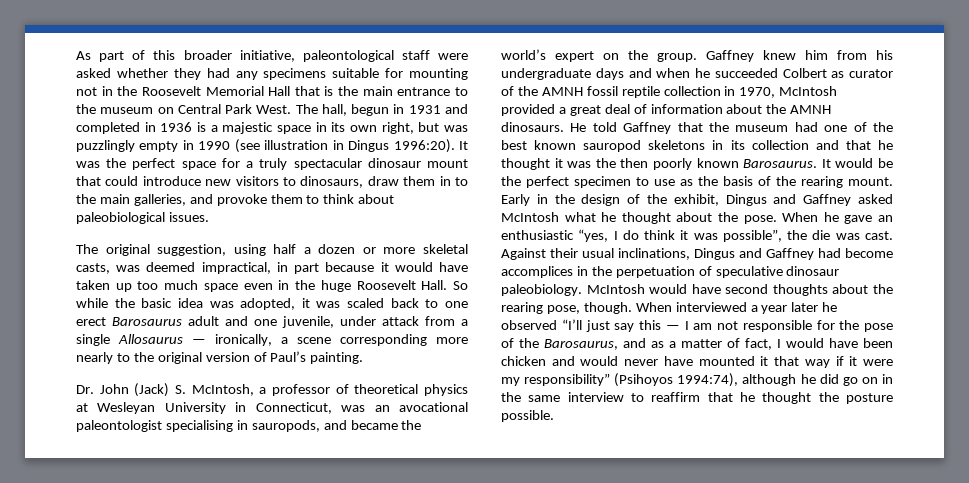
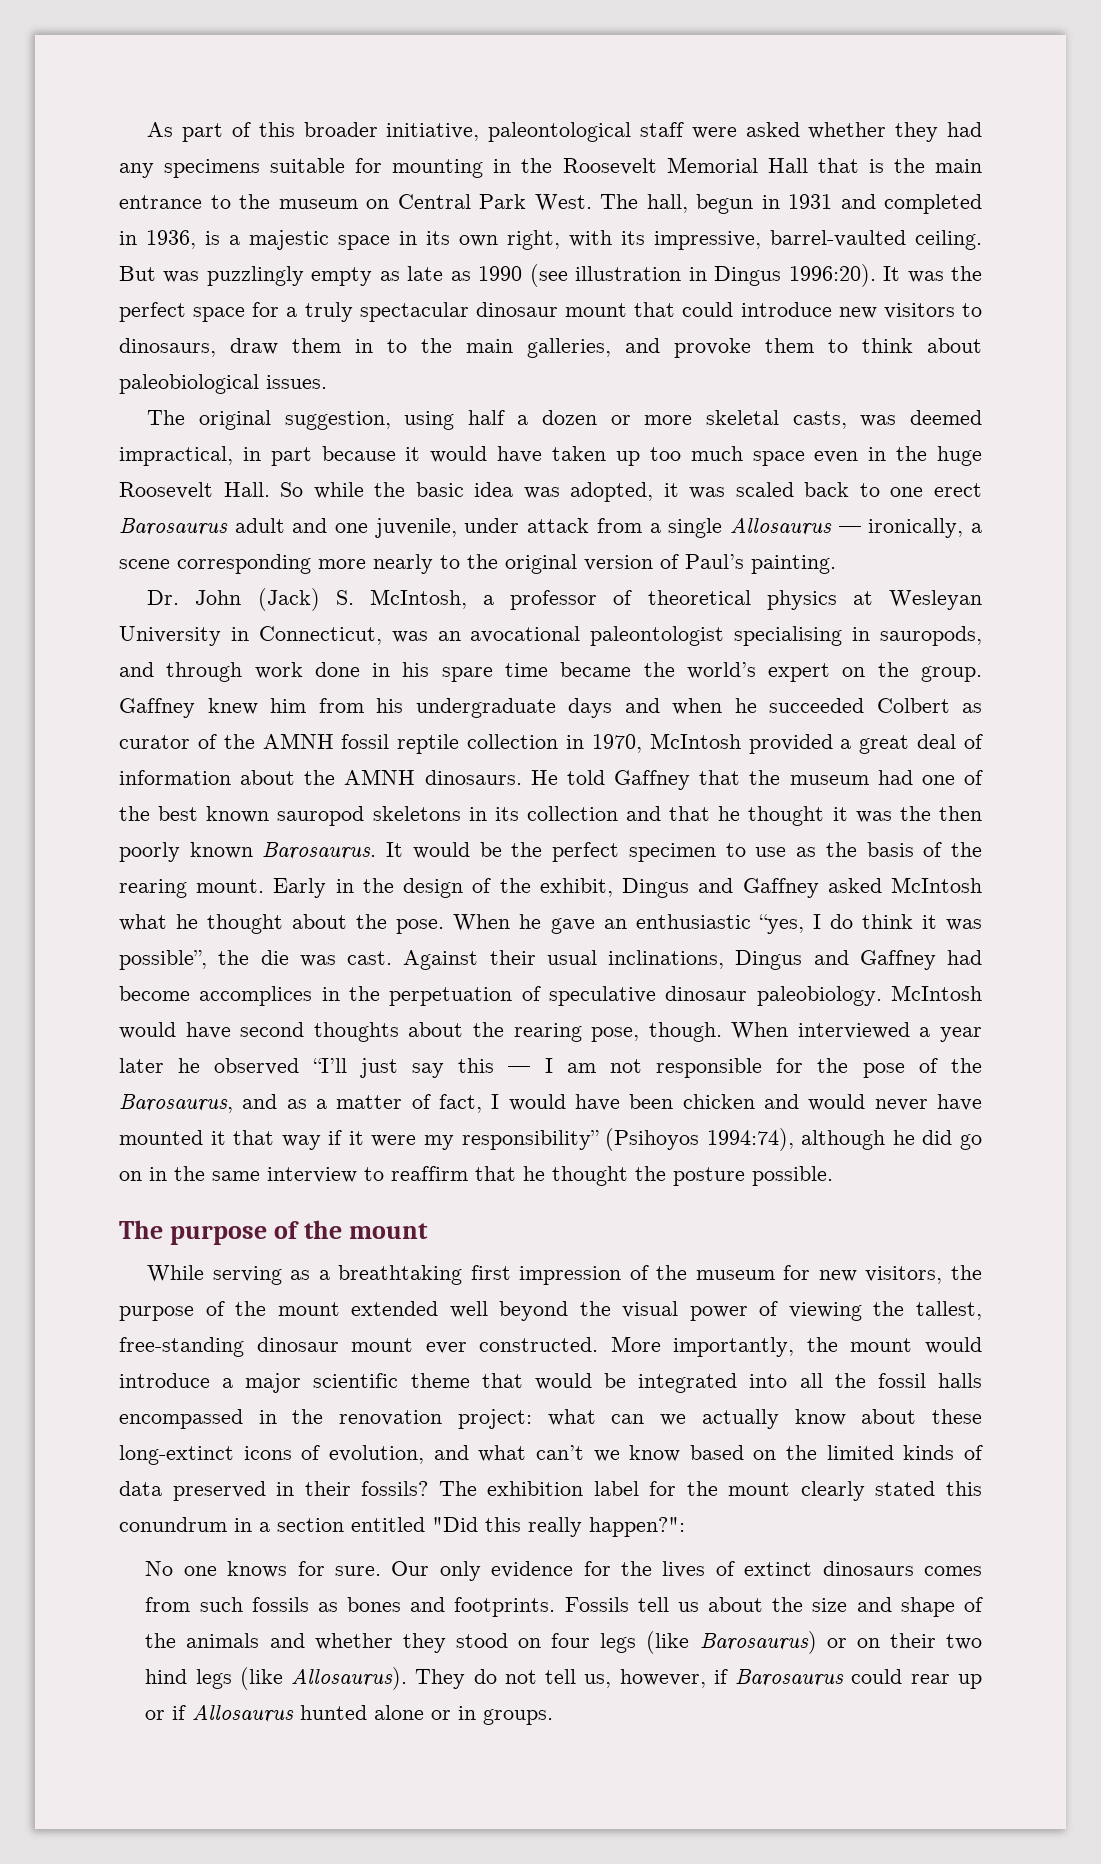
[76,87,97,96] not -> (484, 168) none
[160,122,193,132] 1936 -> [146,230,196,249] 1936,
[418,122,468,132] [76,140,194,152] but was puzzlingly empty in -> [569,230,982,250] [119,266,471,286] with its impressive, barrel-vaulted ceiling. But was puzzlingly empty as late as
(347, 425) none -> [166,662,548,682] through work done in his spare time
(554, 416) none -> [119,1220,428,1245] [147,1265,982,1285] [119,1301,983,1321] [119,1336,982,1357] [119,1373,983,1393] [119,1409,983,1429] [119,1445,983,1465] [119,1481,983,1501] [119,1517,685,1537] [145,1561,982,1581] [145,1597,983,1617] [145,1631,983,1654] [145,1667,983,1690] [145,1704,554,1725] // The purpose of the mount // While serving as a breathtaking first impression of the museum for new visitors, the purpose of the mount extended well beyond the visual power of viewing the tallest, free-standing dinosaur mount ever constructed. More importantly, the mount would introduce a major scientific theme that would be integrated into all the fossil halls encompassed in the renovation project: what can we actually know about these long-extinct icons of evolution, and what can’t we know based on the limited kinds of data preserved in their fossils? The exhibition label for the mount clearly stated this conundrum in a section entitled "Did this really happen?": // No one knows for sure. Our only evidence for the lives of extinct dinosaurs comes from such fossils as bones and footprints. Fossils tell us about the size and shape of the animals and whether they stood on four legs (like Barosaurus) or on their two hind legs (like Allosaurus). They do not tell us, however, if Barosaurus could rear up or if Allosaurus hunted alone or in groups.

